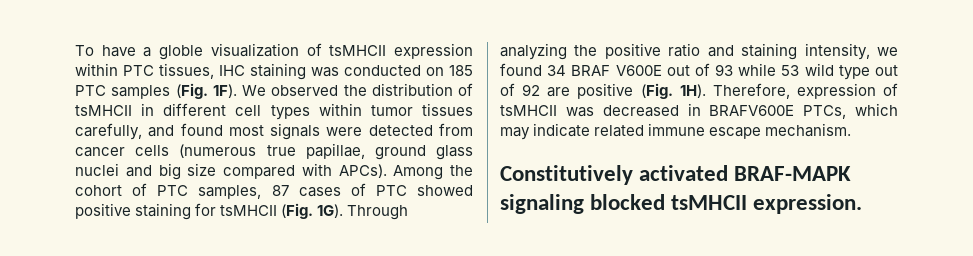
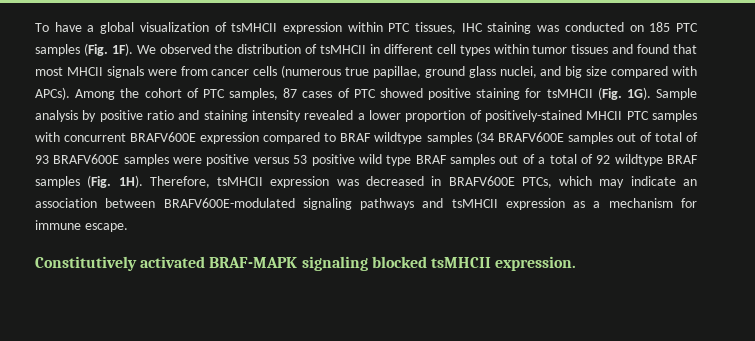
[159,45,204,60] globle -> [100,22,135,34] global
[75,123,142,140] carefully, -> (609, 49) none
[228,125,264,136] most -> [673,44,698,54] [35,67,103,76] that most MHCII
[368,125,433,136] detected -> (177, 72) none
[75,163,119,176] nuclei -> [499,66,537,78] nuclei,
[347,205,409,220] [500,43,598,60] Through analyzing the -> [656,88,697,100] [35,110,97,122] Sample analysis by
[804,43,899,60] [500,63,898,80] [500,83,898,99] [500,105,557,116] intensity, we found 34 BRAF V600E out of 93 while 53 wild type out of 92 are positive (Fig. 1H). Therefore, expression of tsMHCII -> [252,110,697,122] [35,131,699,144] [35,154,698,166] [35,175,330,188] intensity revealed a lower proportion of positively-stained MHCII PTC samples with concurrent BRAFV600E expression compared to BRAF wildtype samples (34 BRAFV600E samples out of total of 93 BRAFV600E samples were positive versus 53 positive wild type BRAF samples out of a total of 92 wildtype BRAF samples (Fig. 1H). Therefore, tsMHCII expression
[594,123,852,139] related immune escape mechanism. -> [683,179,698,186] [35,198,697,210] [35,220,128,232] an association between BRAFV600E-modulated signaling pathways and tsMHCII expression as a mechanism for immune escape.

